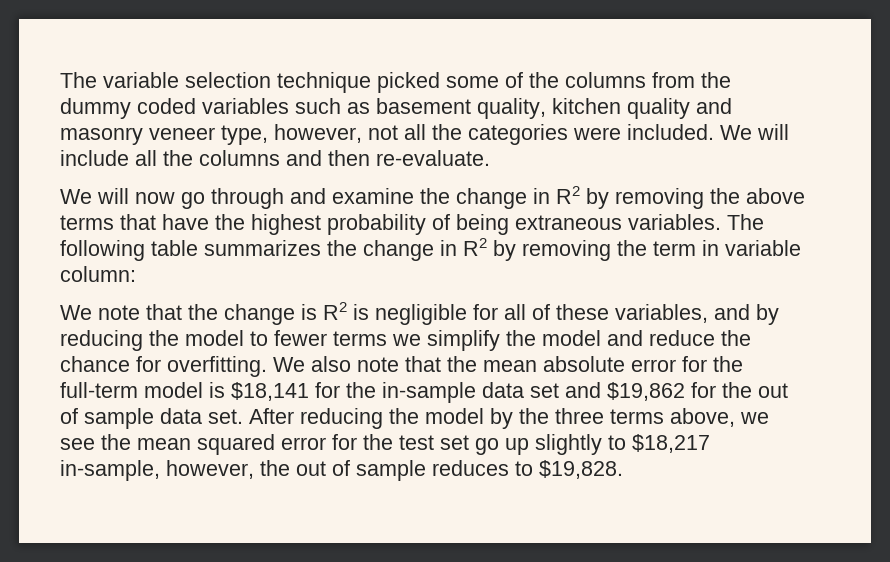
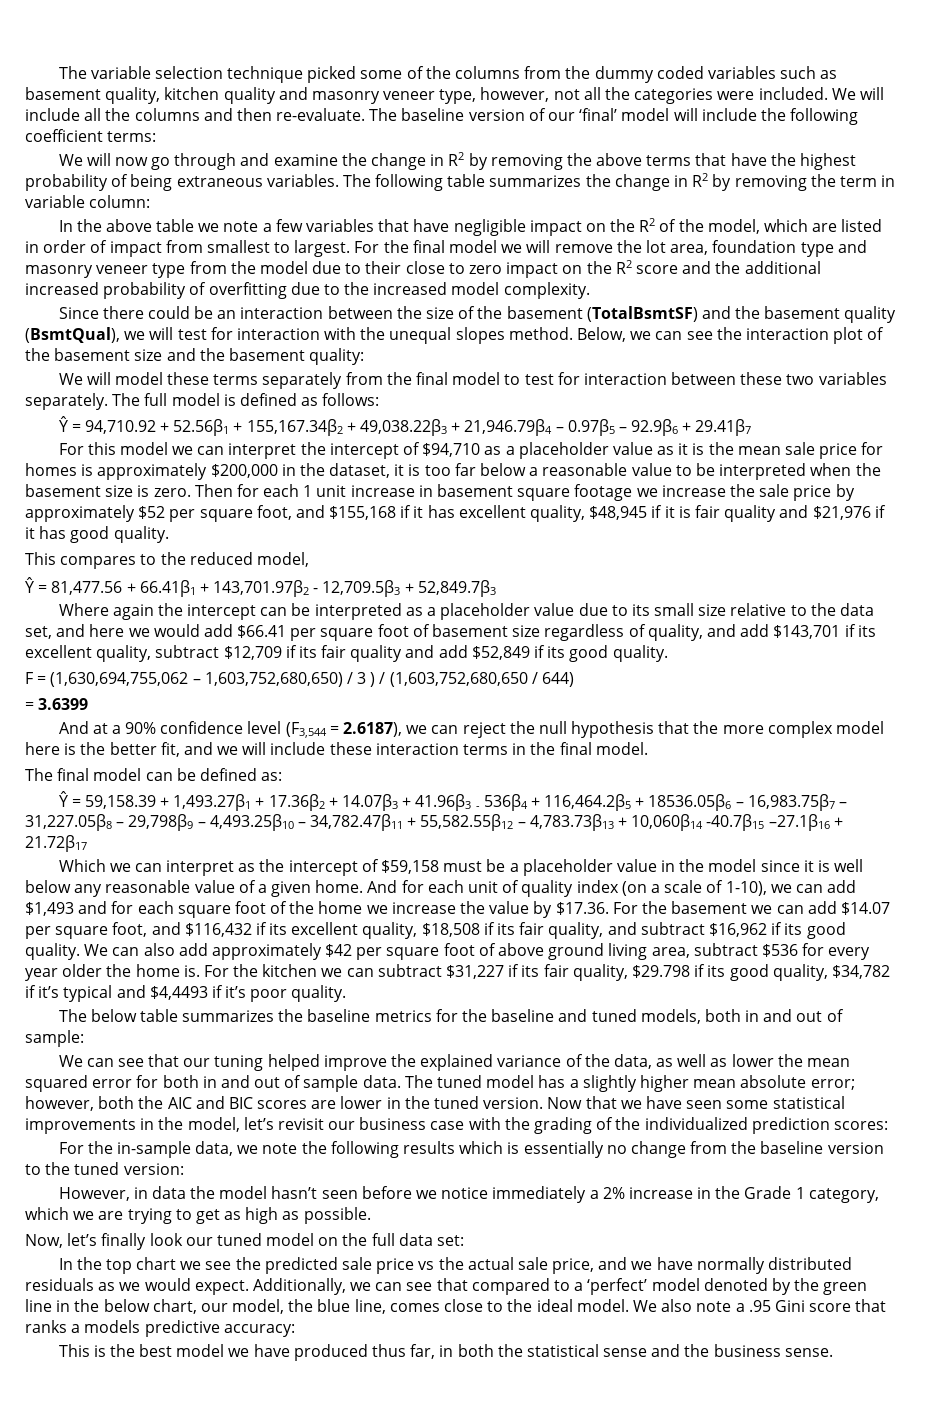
(490, 158) none -> [369,108,859,125] [25,129,157,142] The baseline version of our ‘final’ model will include the following coefficient terms:
[60,302,779,325] [60,330,751,351] [60,356,743,377] [60,382,788,403] [60,408,769,429] [60,438,95,450] We note that the change is R2 is negligible for all of these variables, and by reducing the model to fewer terms we simplify the model and reduce the chance for overfitting. We also note that the mean absolute error for the full-term model is $18,141 for the in-sample data set and $19,862 for the out of sample data set. After reducing the model by the three terms above, we see -> [58,218,883,236] [25,240,867,257] [25,260,821,278] [25,282,590,299] [58,306,897,323] [25,327,885,344] [25,348,365,365] [58,372,887,389] [25,393,380,410] [58,416,752,436] [58,442,884,459] [25,463,881,480] [25,484,855,501] [25,505,886,522] [25,526,169,543] [25,552,309,569] [25,577,496,597] [58,603,875,620] [25,624,876,641] [25,645,668,662] [25,672,575,687] [25,698,89,710] [58,721,885,738] [25,742,648,757] [25,768,283,781] [58,791,848,811] [25,814,843,831] [25,835,87,852] [58,859,864,876] [25,880,857,897] [25,901,890,918] [25,922,846,939] [25,943,871,960] [25,964,890,981] [25,985,347,1002] [58,1009,844,1024] [25,1030,84,1047] [58,1054,774,1071] In the above table we note a few variables that have negligible impact on the R2 of the model, which are listed in order of impact from smallest to largest. For the final model we will remove the lot area, foundation type and masonry veneer type from the model due to their close to zero impact on the R2 score and the additional increased probability of overfitting due to the increased model complexity. // Since there could be an interaction between the size of the basement (TotalBsmtSF) and the basement quality (BsmtQual), we will test for interaction with the unequal slopes method. Below, we can see the interaction plot of the basement size and the basement quality: // We will model these terms separately from the final model to test for interaction between these two variables separately. The full model is defined as follows: // Ŷ = 94,710.92 + 52.56β1 + 155,167.34β2 + 49,038.22β3 + 21,946.79β4 – 0.97β5 – 92.9β6 + 29.41β7 // For this model we can interpret the intercept of $94,710 as a placeholder value as it is the mean sale price for homes is approximately $200,000 in the dataset, it is too far below a reasonable value to be interpreted when the basement size is zero. Then for each 1 unit increase in basement square footage we increase the sale price by approximately $52 per square foot, and $155,168 if it has excellent quality, $48,945 if it is fair quality and $21,976 if it has good quality. // This compares to the reduced model, // Ŷ = 81,477.56 + 66.41β1 + 143,701.97β2 - 12,709.5β3 + 52,849.7β3 // Where again the intercept can be interpreted as a placeholder value due to its small size relative to the data set, and here we would add $66.41 per square foot of basement size regardless of quality, and add $143,701 if its excellent quality, subtract $12,709 if its fair quality and add $52,849 if its good quality. // F = (1,630,694,755,062 – 1,603,752,680,650) / 3 ) / (1,603,752,680,650 / 644) // = 3.6399 // And at a 90% confidence level (F3,544 = 2.6187), we can reject the null hypothesis that the more complex model here is the better fit, and we will include these interaction terms in the final model. // The final model can be defined as: // Ŷ = 59,158.39 + 1,493.27β1 + 17.36β2 + 14.07β3 + 41.96β3 - 536β4 + 116,464.2β5 + 18536.05β6 – 16,983.75β7 – 31,227.05β8 – 29,798β9 – 4,493.25β10 – 34,782.47β11 + 55,582.55β12 – 4,783.73β13 + 10,060β14 -40.7β15 –27.1β16 + 21.72β17 // Which we can interpret as the intercept of $59,158 must be a placeholder value in the model since it is well below any reasonable value of a given home. And for each unit of quality index (on a scale of 1-10), we can add $1,493 and for each square foot of the home we increase the value by $17.36. For the basement we can add $14.07 per square foot, and $116,432 if its excellent quality, $18,508 if its fair quality, and subtract $16,962 if its good quality. We can also add approximately $42 per square foot of above ground living area, subtract $536 for every year older the home is. For the kitchen we can subtract $31,227 if its fair quality, $29.798 if its good quality, $34,782 if it’s typical and $4,4493 if it’s poor quality. // The below table summarizes the baseline metrics for the baseline and tuned models, both in and out of sample: // We can see that our tuning helped improve the explained variance of the data, as well as lower
[363,434,710,455] [60,460,623,481] the test set go up slightly to $18,217 in-sample, however, the out of sample reduces to $19,828. -> [162,1075,855,1092] [25,1096,845,1111] [25,1117,888,1134] [58,1141,884,1158] [25,1162,184,1175] [58,1186,879,1203] [25,1207,371,1224] [25,1233,465,1250] [58,1257,853,1274] [25,1278,868,1295] [25,1299,887,1314] [25,1320,295,1337] [58,1344,833,1361] both in and out of sample data. The tuned model has a slightly higher mean absolute error; however, both the AIC and BIC scores are lower in the tuned version. Now that we have seen some statistical improvements in the model, let’s revisit our business case with the grading of the individualized prediction scores: // For the in-sample data, we note the following results which is essentially no change from the baseline version to the tuned version: // However, in data the model hasn’t seen before we notice immediately a 2% increase in the Grade 1 category, which we are trying to get as high as possible. // Now, let’s finally look our tuned model on the full data set: // In the top chart we see the predicted sale price vs the actual sale price, and we have normally distributed residuals as we would expect. Additionally, we can see that compared to a ‘perfect’ model denoted by the green line in the below chart, our model, the blue line, comes close to the ideal model. We also note a .95 Gini score that ranks a models predictive accuracy: // This is the best model we have produced thus far, in both the statistical sense and the business sense.

